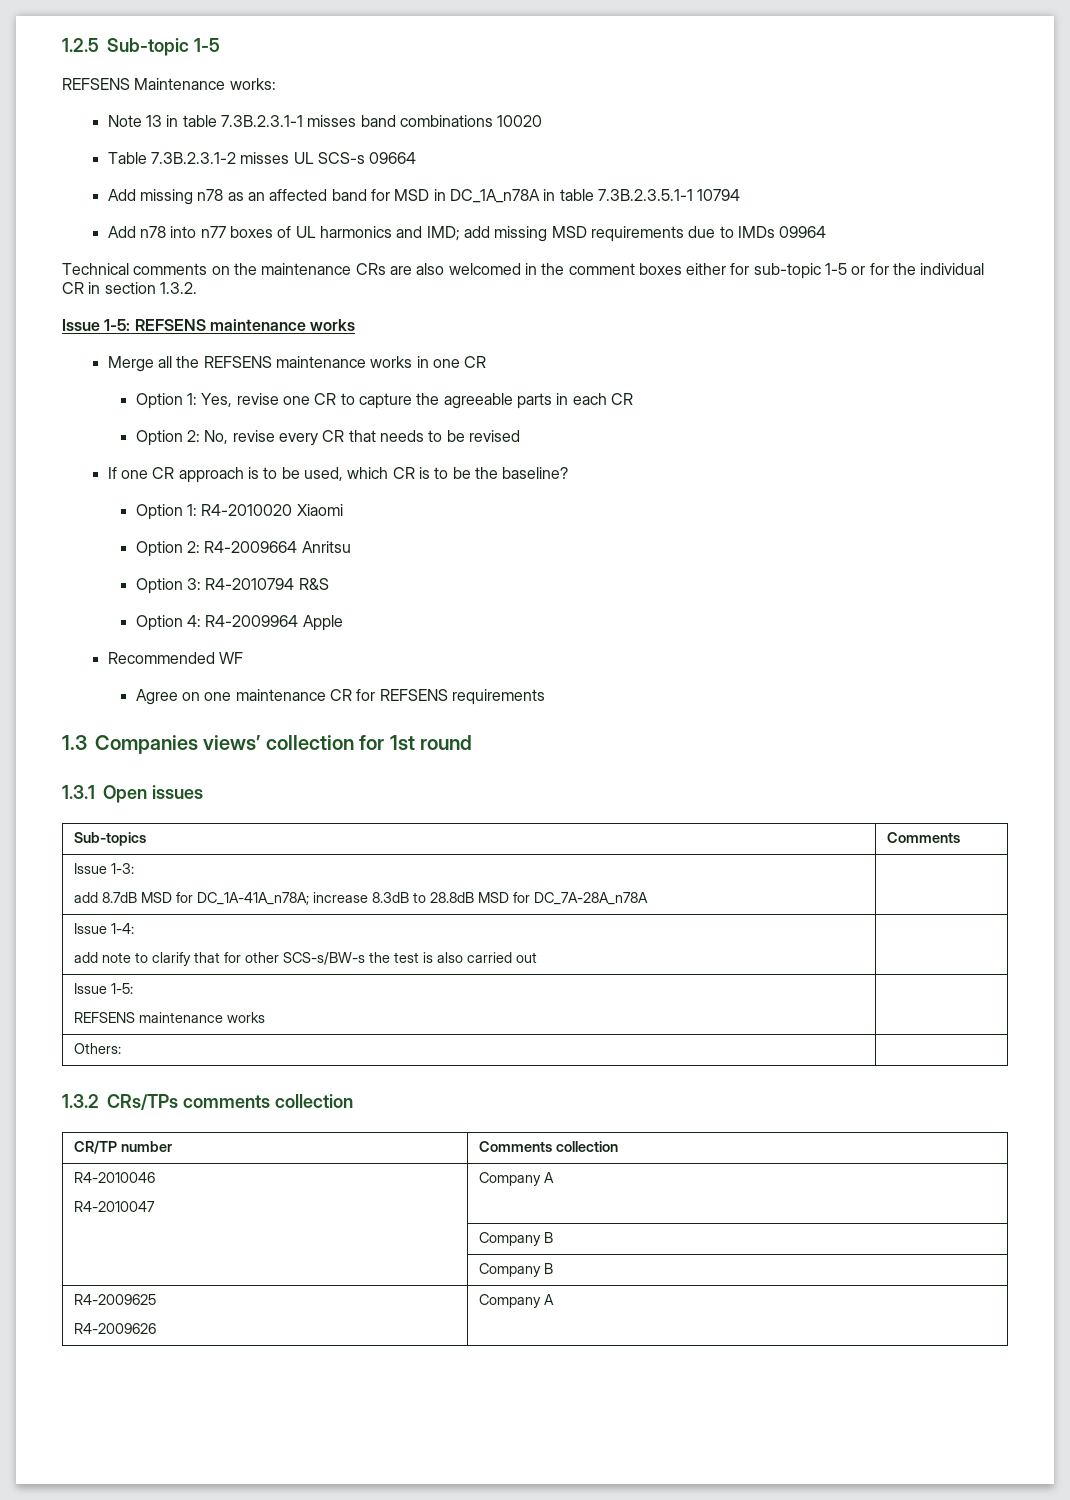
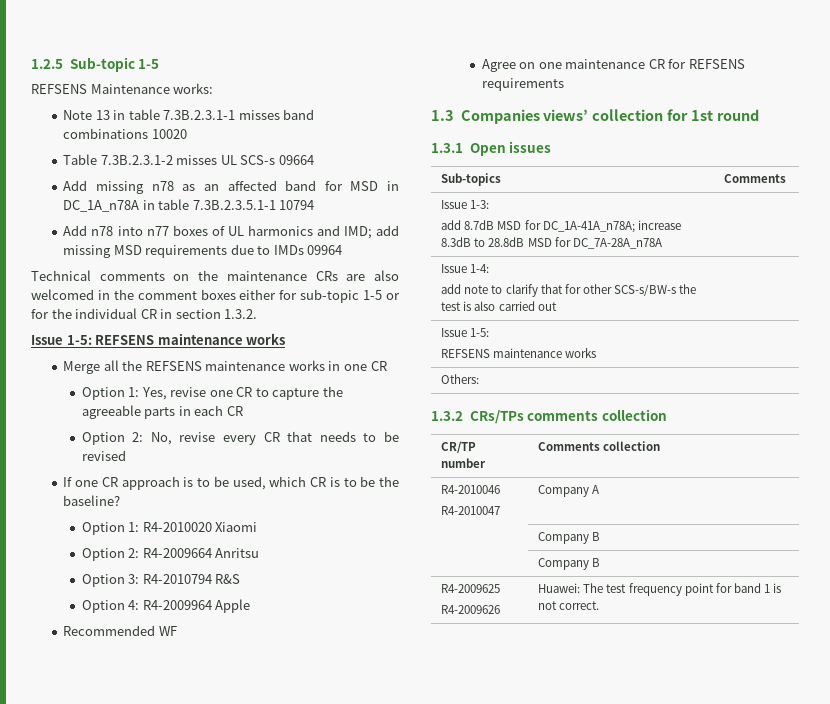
[479,1294,555,1308] Company A -> [538,583,782,596] [538,601,600,610] Huawei: The test frequency point for band 1 is not correct.

